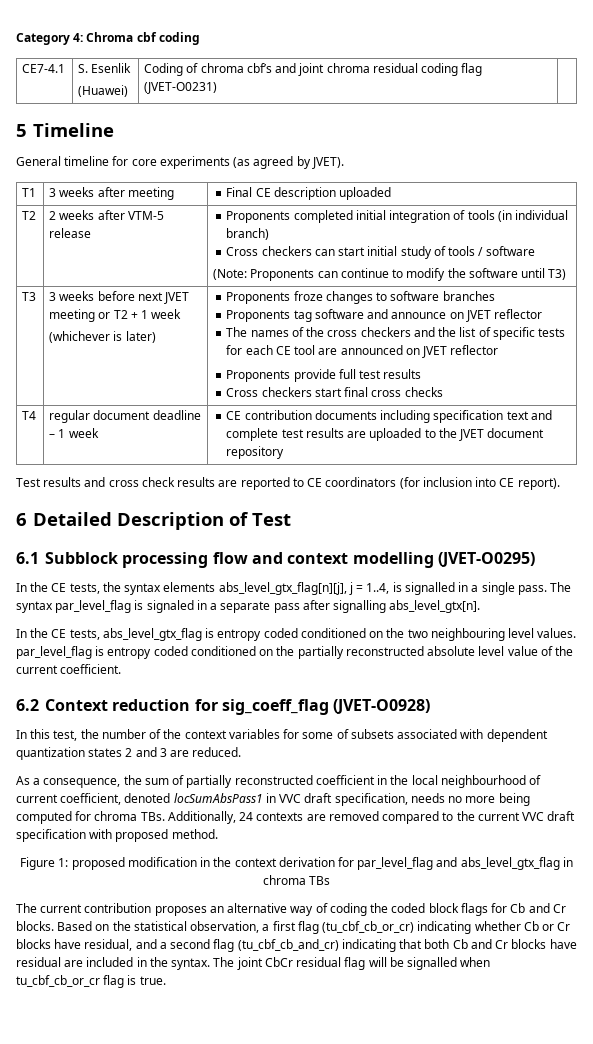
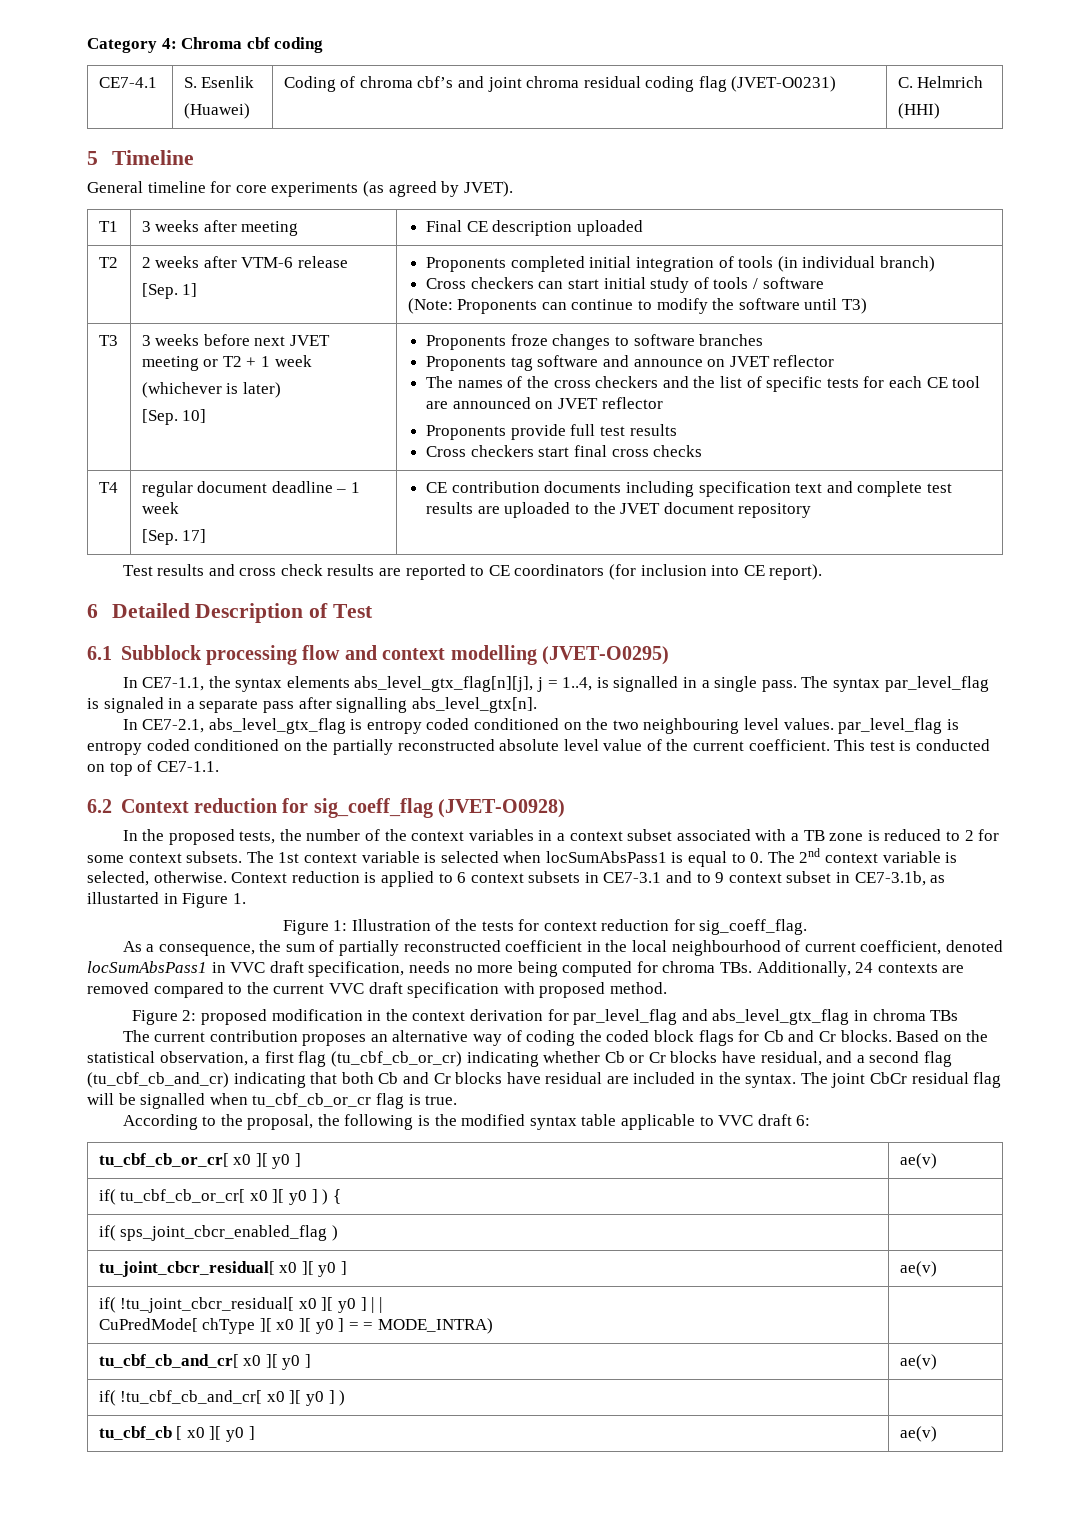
(218, 88) none -> [897,76,984,88] [897,103,940,119] C. Helmrich // (HHI)
[127,211,164,220] VTM-5 -> [241,257,294,268] VTM-6
(92, 233) none -> [141,283,198,299] // [Sep. 1]
(156, 337) none -> [141,409,207,425] // [Sep. 10]
(99, 433) none -> [141,529,207,545] // [Sep. 17]
[30,582,100,594] the CE tests, -> [142,677,205,691] CE7-1.1,
[30,628,100,640] the CE tests, -> [142,719,205,733] CE7-2.1,
(122, 669) none -> [834,739,991,751] [87,760,219,776] This test is conducted on top of CE7-1.1.
[30,729,78,741] this test, -> [142,829,276,845] the proposed tests,
[283,729,548,742] [16,747,242,760] for some of subsets associated with dependent quantization states 2 and 3 are reduced. -> [538,829,1000,841] [87,848,958,867] [87,871,946,887] [87,892,246,908] [282,919,808,935] in a context subset associated with a TB zone is reduced to 2 for some context subsets. The 1st context variable is selected when locSumAbsPass1 is equal to 0. The 2nd context variable is selected, otherwise. Context reduction is applied to 6 context subsets in CE7-3.1 and to 9 context subset in CE7-3.1b, as illustarted in Figure 1. // Figure 1: Illustration of the tests for context reduction for sig_coeff_flag.
[58,858,69,867] 1: -> [182,1010,197,1021] 2:
(166, 980) none -> [122,1114,811,1130] [98,1153,301,1169] [899,1153,937,1169] [98,1189,341,1205] [98,1225,338,1241] [98,1261,347,1277] [899,1261,937,1277] [98,1297,382,1313] [98,1318,493,1334] [98,1354,311,1370] [899,1354,937,1370] [98,1390,346,1406] [98,1426,255,1442] [899,1426,937,1442] // According to the proposal, the following is the modified syntax table applicable to VVC draft 6: // tu_cbf_cb_or_cr[ x0 ][ y0 ] | ae(v) // if( tu_cbf_cb_or_cr[ x0 ][ y0 ] ) { | // if( sps_joint_cbcr_enabled_flag ) | // tu_joint_cbcr_residual[ x0 ][ y0 ] | ae(v) // if( !tu_joint_cbcr_residual[ x0 ][ y0 ] | | // CuPredMode[ chType ][ x0 ][ y0 ] = = MODE_INTRA) | // tu_cbf_cb_and_cr[ x0 ][ y0 ] | ae(v) // if( !tu_cbf_cb_and_cr[ x0 ][ y0 ] ) | // tu_cbf_cb [ x0 ][ y0 ] | ae(v)

